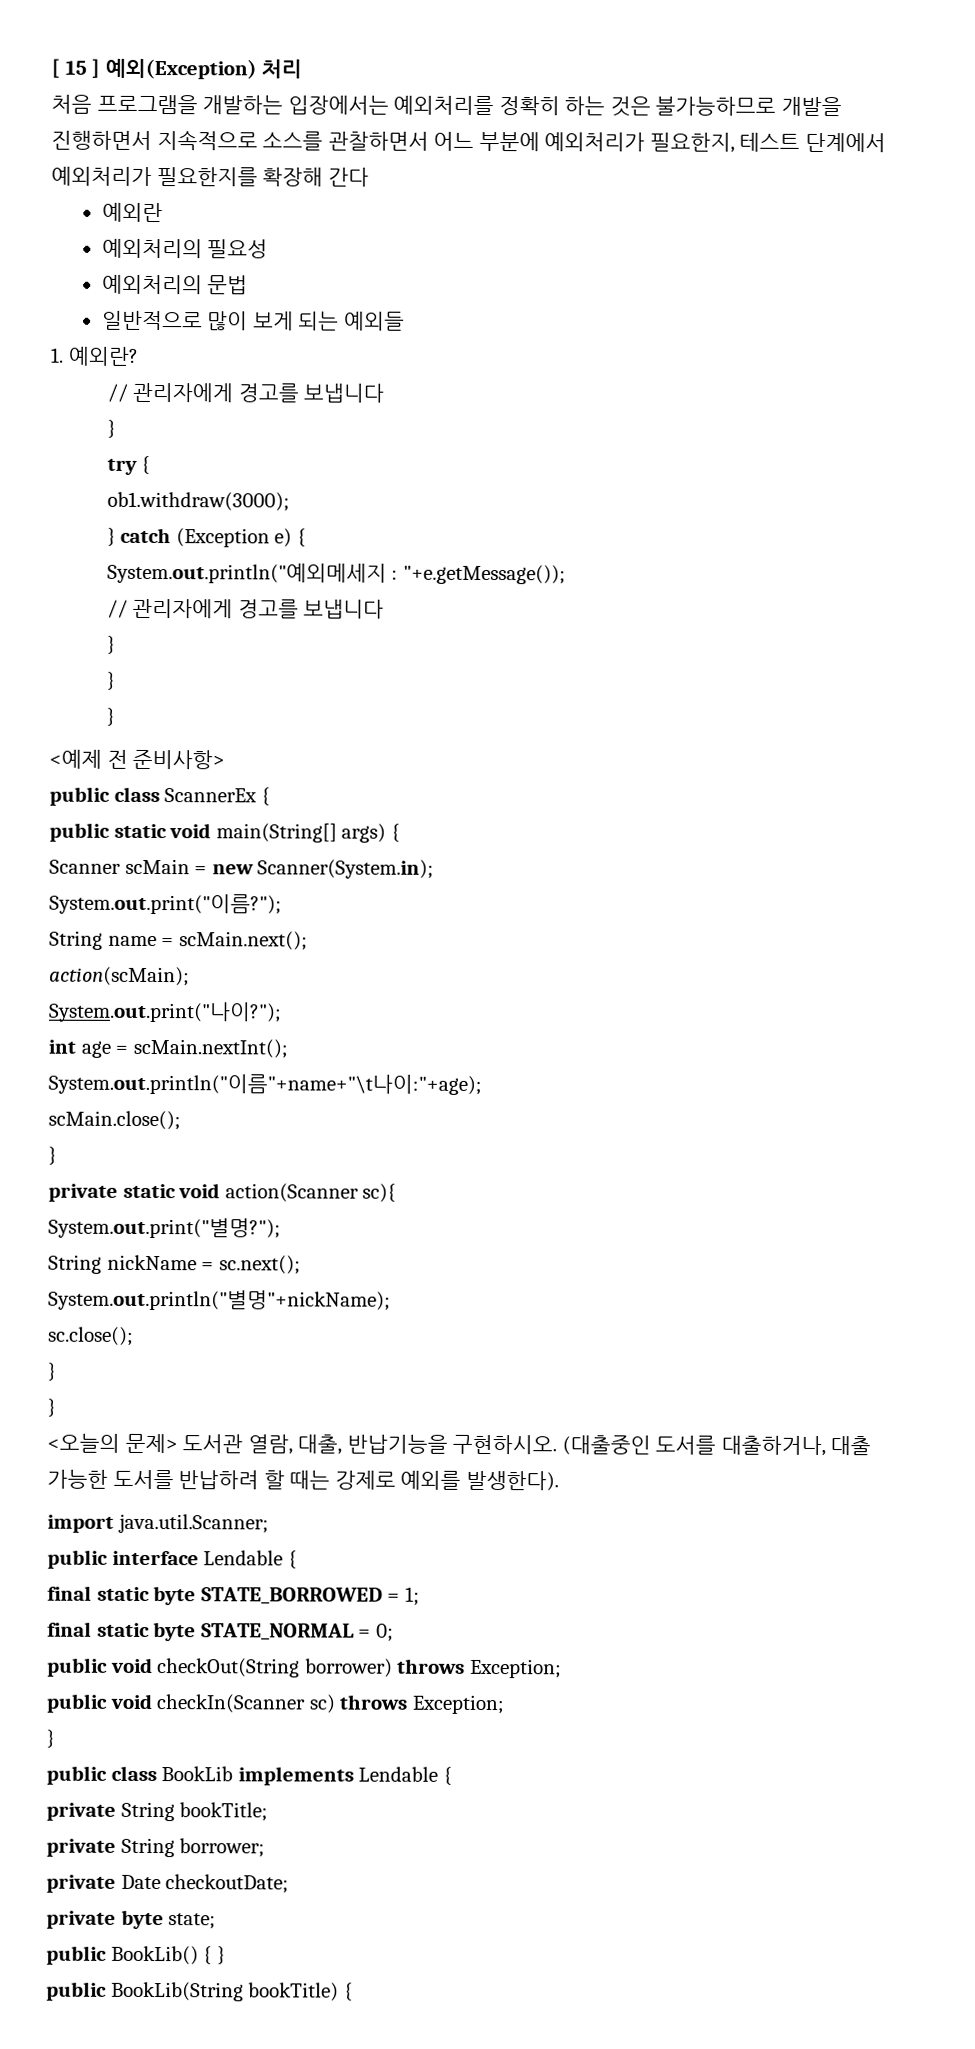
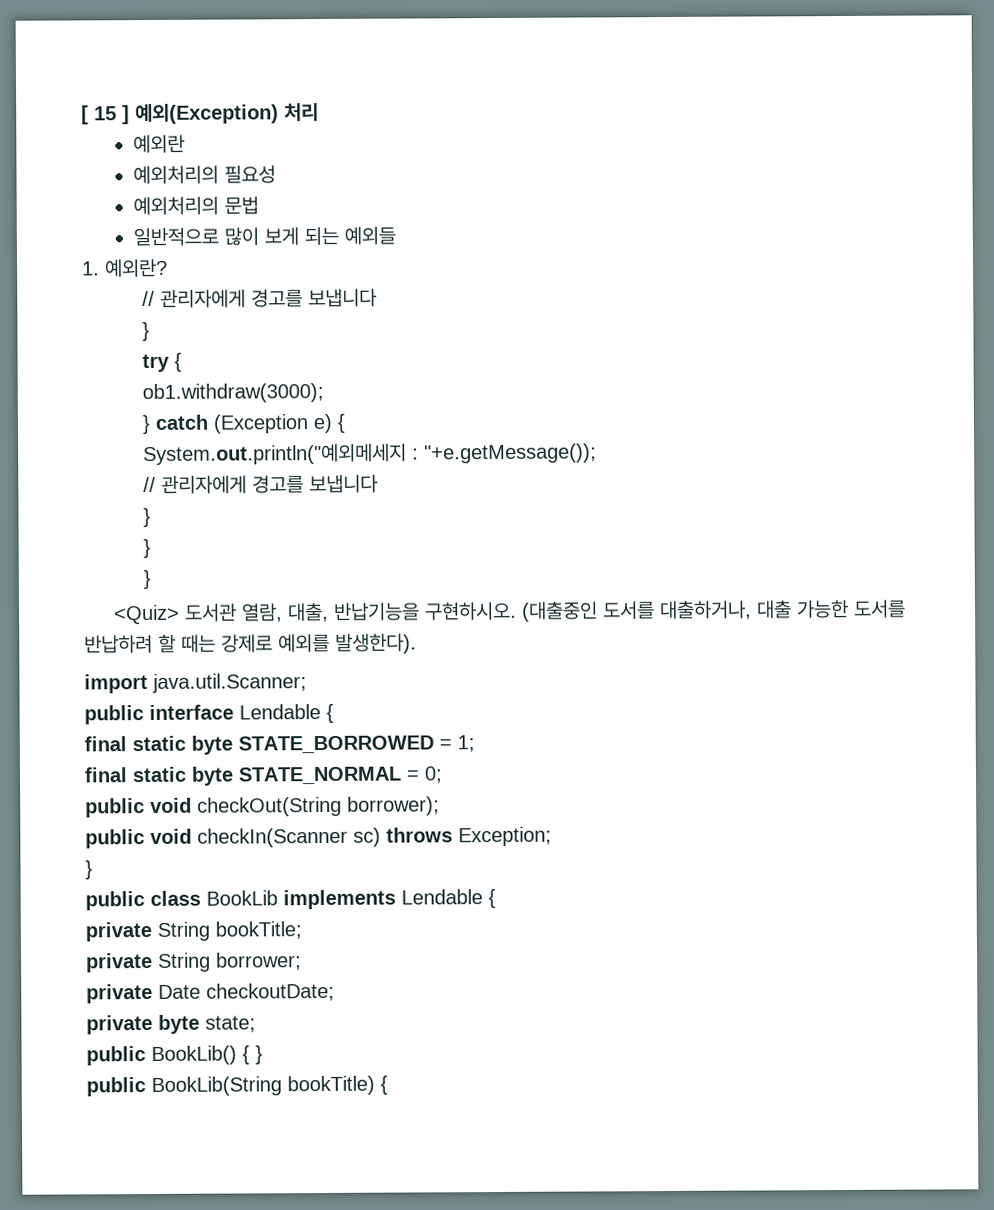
[51,94,842,117] [51,130,886,153] [51,166,369,187] // 처음 프로그램을 개발하는 입장에서는 예외처리를 정확히 하는 것은 불가능하므로 개발을 진행하면서 지속적으로 소스를 관찰하면서 어느 부분에 예외처리가 필요한지, 테스트 단계에서 예외처리가 필요한지를 확장해 간다 -> (319, 112) none
[49,749,226,770] [49,786,270,806] [49,822,400,843] [49,858,435,879] [49,893,282,915] [49,930,308,951] [49,966,190,987] [49,1001,282,1023] [48,1038,288,1059] [48,1073,482,1095] [48,1110,181,1131] [48,1146,57,1165] [48,1183,397,1203] [48,1217,281,1239] [48,1254,301,1275] [48,1289,391,1311] [48,1326,134,1346] [47,1362,56,1381] [47,1398,56,1417] [47,1433,178,1454] <예제 전 준비사항> // public class ScannerEx { // public static void main(String[] args) { // Scanner scMain = new Scanner(System.in); // System.out.print("이름?"); // String name = scMain.next(); // action(scMain); // System.out.print("나이?"); // int age = scMain.nextInt(); // System.out.println("이름"+name+"\t나이:"+age); // scMain.close(); // } // private static void action(Scanner sc){ // System.out.print("별명?"); // String nickName = sc.next(); // System.out.println("별명"+nickName); // sc.close(); // } // } // <오늘의 문제> -> [113,604,181,625] <Quiz>
[304,1658,562,1679] borrower) throws Exception; -> [347,796,440,816] borrower);

